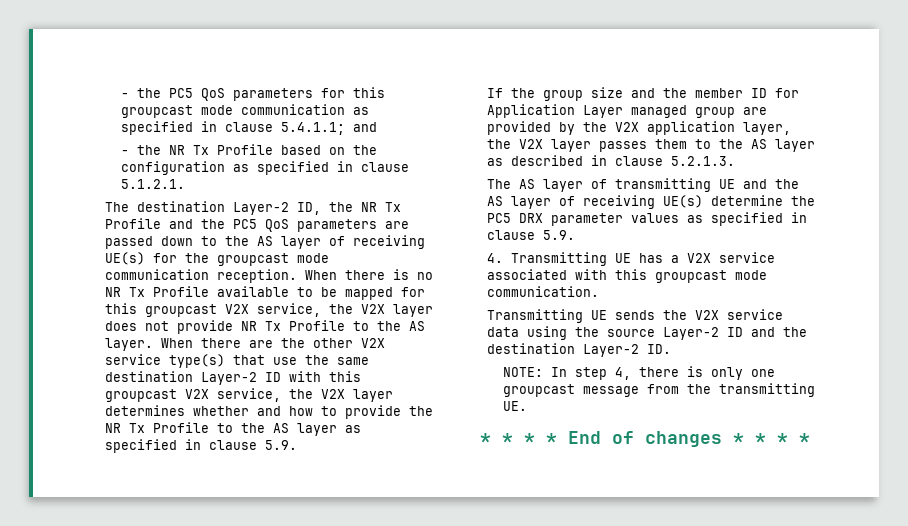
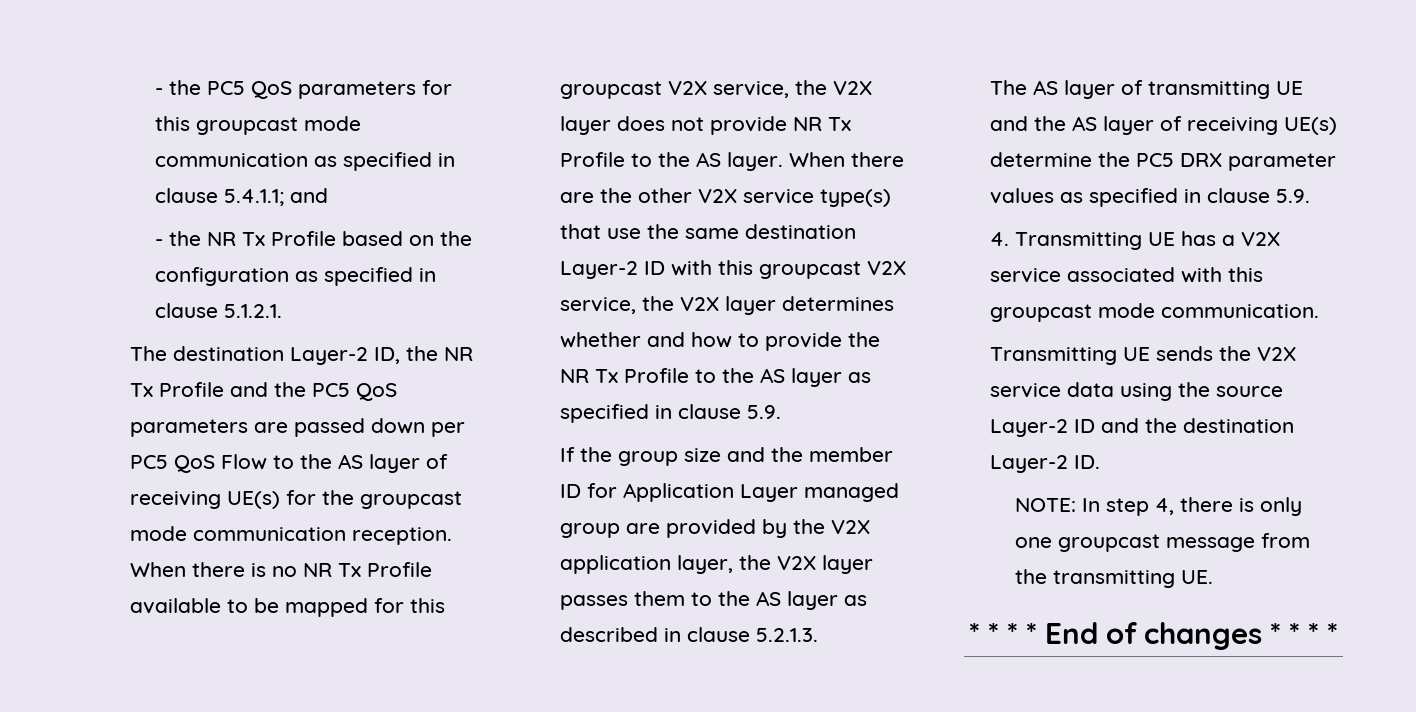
(194, 241) none -> [430,422,465,437] [129,454,267,473] per PC5 QoS Flow

